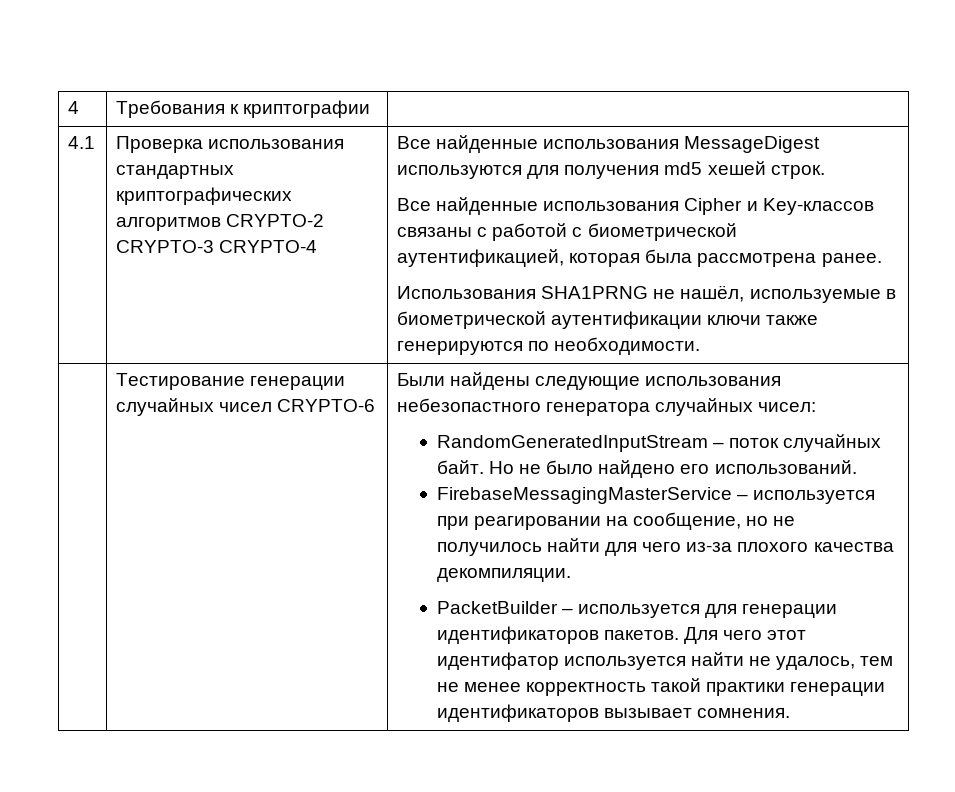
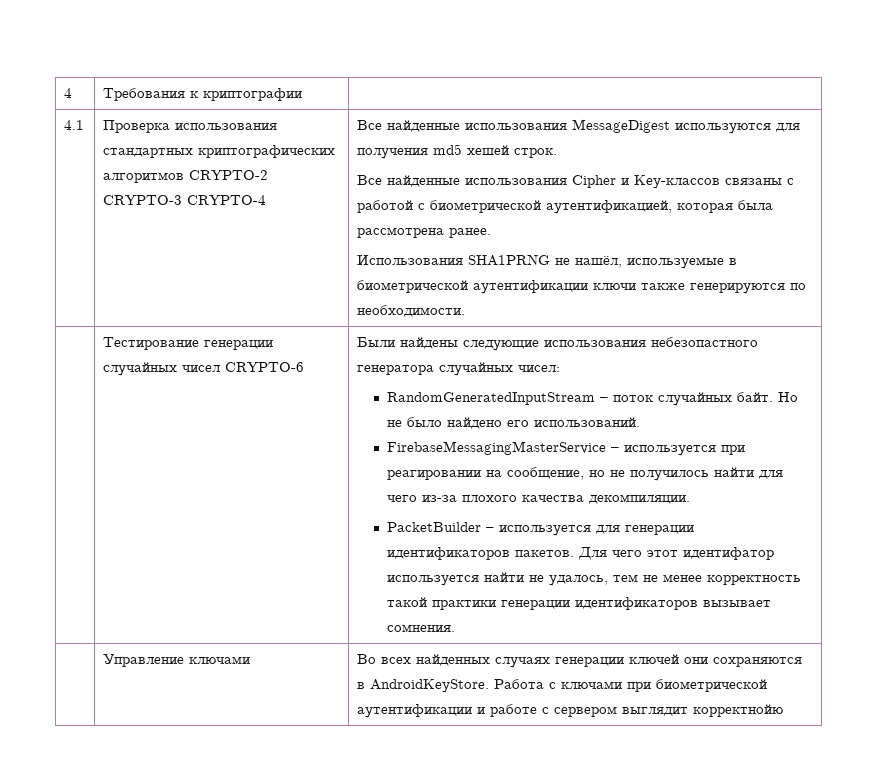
(791, 713) none -> [103,654,251,667] [357,654,803,668] [357,679,768,692] [357,704,784,718] // | Управление ключами | Во всех найденных случаях генерации ключей они сохраняются в AndroidKeyStore. Работа с ключами при биометрической аутентификации и работе с сервером выглядит корректнойю

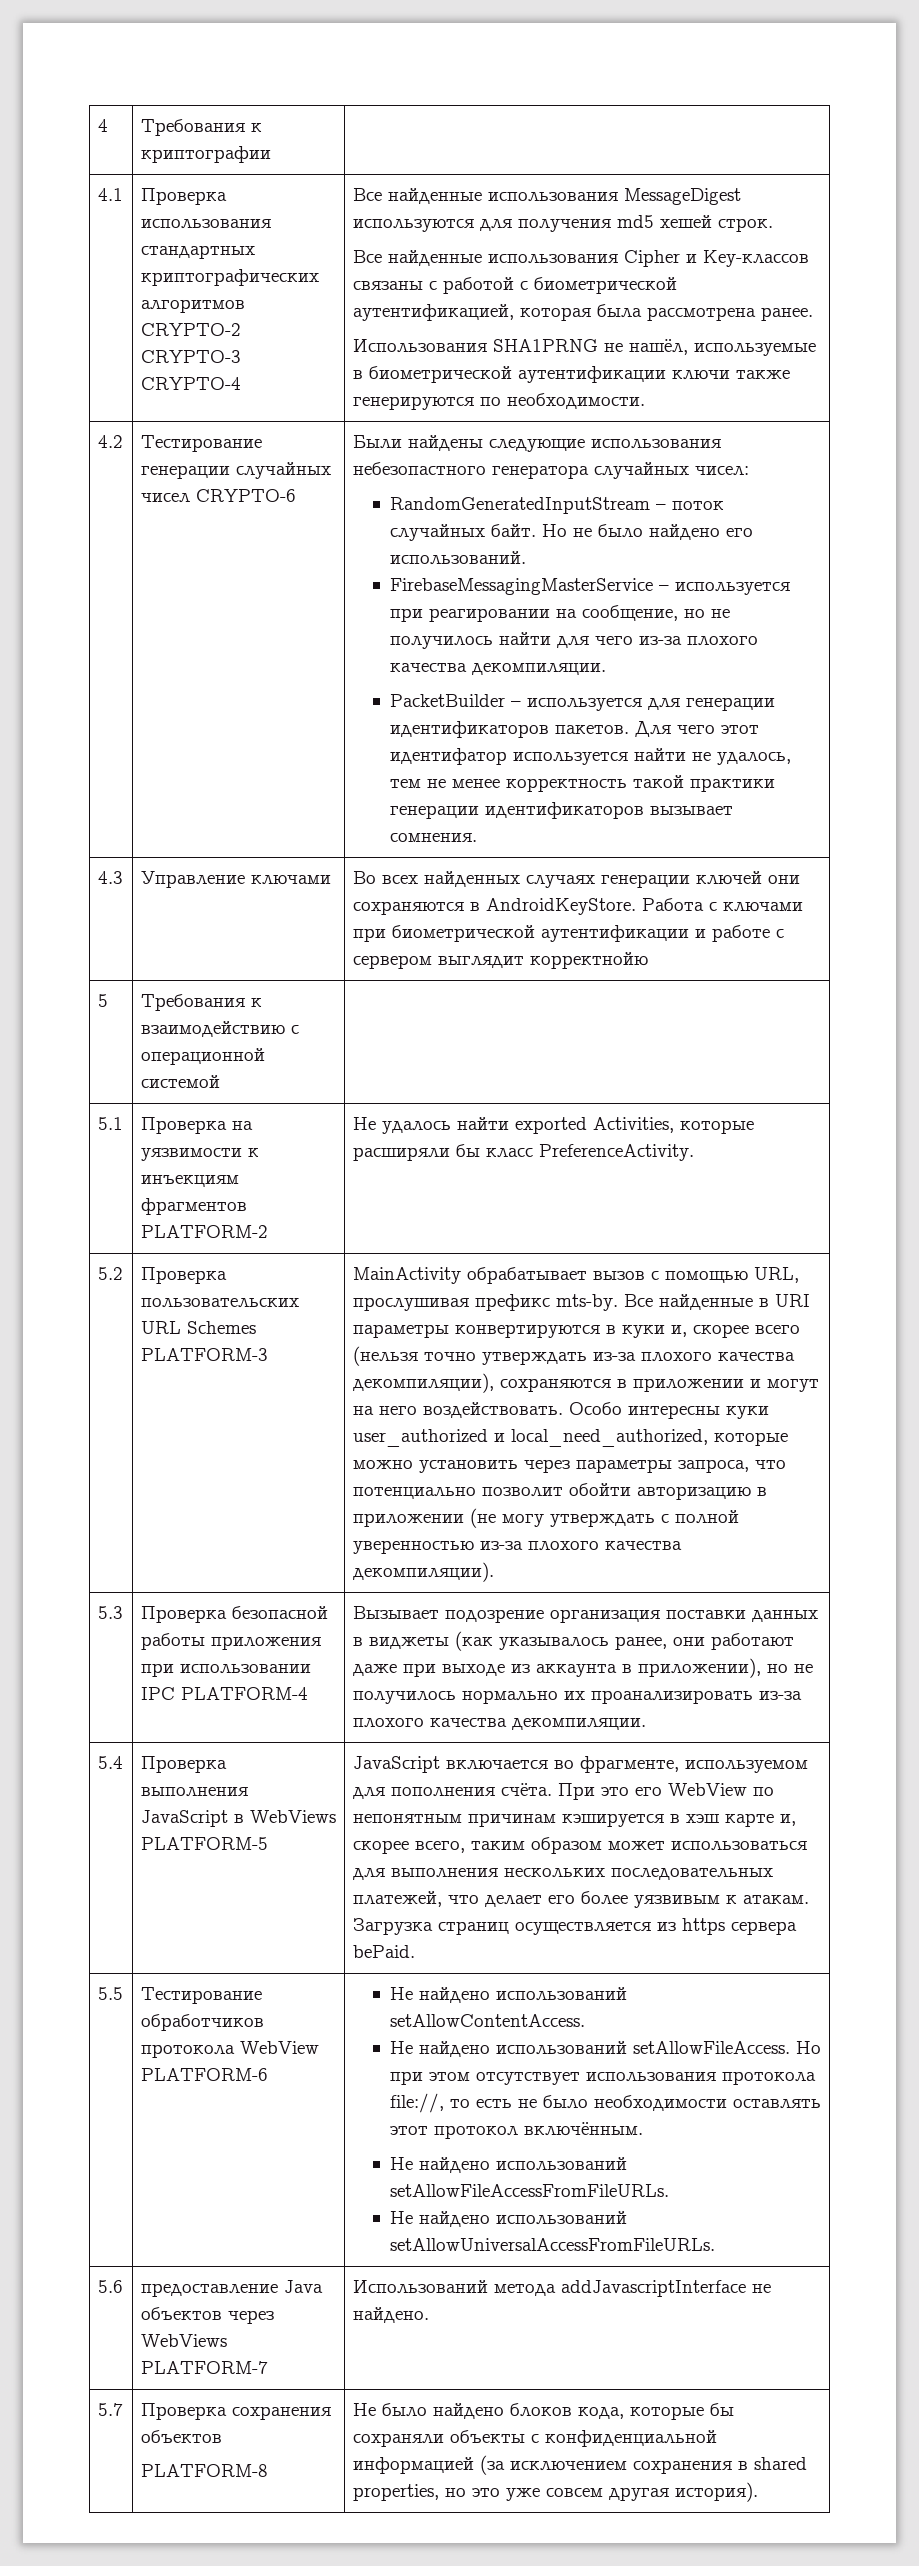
(466, 311) none -> [97,435,123,448] 4.2
(456, 628) none -> [97,871,123,884] 4.3
(784, 710) none -> [97,994,108,1007] [140,994,262,1011] [140,1021,299,1037] [140,1048,265,1065] [140,1075,220,1088] [97,1117,123,1130] [140,1117,253,1134] [140,1148,259,1161] [140,1175,239,1187] [140,1198,247,1215] [140,1225,268,1238] [352,1117,754,1134] [352,1144,694,1161] [97,1267,123,1280] [140,1267,227,1284] [140,1298,299,1308] [140,1321,256,1334] [140,1348,268,1361] [352,1267,799,1284] [352,1294,810,1311] [352,1324,800,1338] [352,1346,795,1366] [352,1373,819,1393] [352,1402,769,1419] [352,1429,788,1447] [352,1459,786,1473] [352,1483,767,1500] [352,1508,739,1528] [352,1540,682,1554] [352,1562,494,1582] [97,1606,123,1619] [140,1606,328,1623] [140,1633,321,1650] [140,1663,311,1677] [140,1687,308,1700] [352,1606,818,1623] [352,1631,794,1651] [352,1658,813,1678] [352,1690,802,1704] [352,1718,646,1730] [97,1756,123,1769] [140,1756,227,1773] [140,1787,248,1797] [140,1810,336,1827] [140,1837,268,1850] [352,1756,808,1773] [352,1783,774,1800] [352,1813,796,1827] [352,1837,807,1854] [352,1868,773,1880] [352,1891,809,1908] [352,1918,797,1935] [352,1945,415,1958] [97,1987,123,2000] [140,1987,262,2004] [140,2014,264,2031] [140,2041,319,2058] [140,2068,268,2081] [390,1987,628,2003] [390,2014,586,2027] [390,2041,822,2057] [390,2071,817,2085] [390,2093,822,2113] [390,2122,644,2139] [390,2157,628,2173] [390,2184,670,2197] [390,2211,628,2227] [390,2238,716,2251] [97,2280,123,2293] [140,2280,323,2297] [140,2307,274,2324] [140,2334,227,2347] [140,2361,268,2374] [352,2280,771,2297] [352,2307,429,2323] [97,2403,123,2416] [140,2403,331,2420] [140,2430,222,2443] [140,2464,268,2477] [352,2403,734,2420] [352,2430,717,2447] [352,2455,807,2475] [352,2482,758,2502] // 5 | Требования к взаимодействию с операционной системой | // 5.1 | Проверка на уязвимости к инъекциям фрагментов PLATFORM-2 | Не удалось найти exported Activities, которые расширяли бы класс PreferenceActivity. // 5.2 | Проверка пользовательских URL Schemes PLATFORM-3 | MainActivity обрабатывает вызов с помощью URL, прослушивая префикс mts-by. Все найденные в URI параметры конвертируются в куки и, скорее всего (нельзя точно утверждать из-за плохого качества декомпиляции), сохраняются в приложении и могут на него воздействовать. Особо интересны куки user_authorized и local_need_authorized, которые можно установить через параметры запроса, что потенциально позволит обойти авторизацию в приложении (не могу утверждать с полной уверенностью из-за плохого качества декомпиляции). // 5.3 | Проверка безопасной работы приложения при использовании IPC PLATFORM-4 | Вызывает подозрение организация поставки данных в виджеты (как указывалось ранее, они работают даже при выходе из аккаунта в приложении), но не получилось нормально их проанализировать из-за плохого качества декомпиляции. // 5.4 | Проверка выполнения JavaScript в WebViews PLATFORM-5 | JavaScript включается во фрагменте, используемом для пополнения счёта. При это его WebView по непонятным причинам кэшируется в хэш карте и, скорее всего, таким образом может использоваться для выполнения нескольких последовательных платежей, что делает его более уязвивым к атакам. Загрузка страниц осуществляется из https сервера bePaid. // 5.5 | Тестирование обработчиков протокола WebView PLATFORM-6 | Не найдено использований setAllowContentAccess. // Не найдено использований setAllowFileAccess. Но при этом отсутствует использования протокола file://, то есть не было необходимости оставлять этот протокол включённым. // Не найдено использований setAllowFileAccessFromFileURLs. // Не найдено использований setAllowUniversalAccessFromFileURLs. // 5.6 | предоставление Java объектов через WebViews PLATFORM-7 | Использований метода addJavascriptInterface не найдено. // 5.7 | Проверка сохранения объектов // PLATFORM-8 | Не было найдено блоков кода, которые бы сохраняли объекты с конфиденциальной информацией (за исключением сохранения в shared properties, но это уже совсем другая история).

